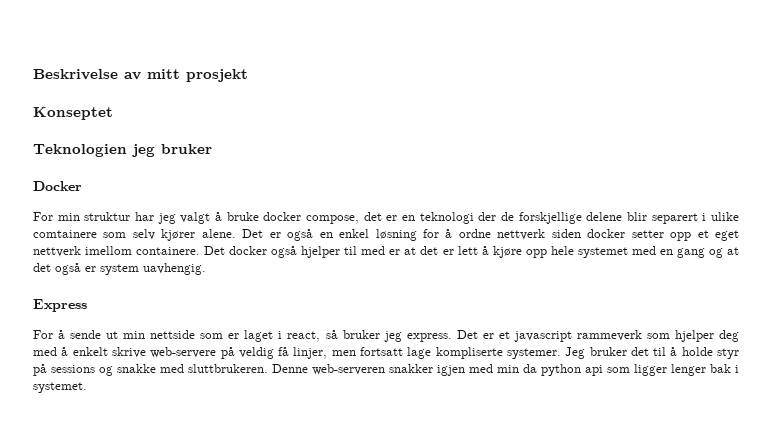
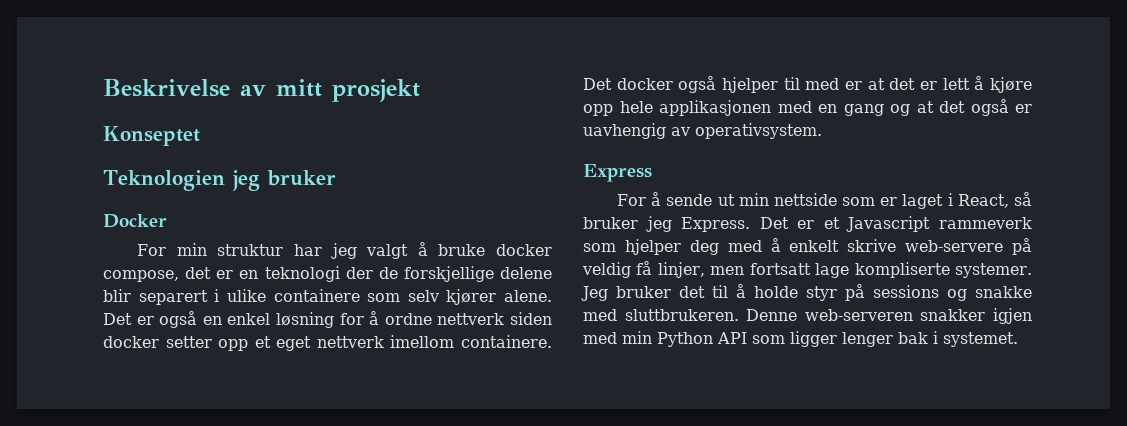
[33,230,97,238] comtainere -> [273,289,360,302] containere
[577,247,628,258] systemet -> [659,100,771,116] applikasjonen
[100,263,206,275] system uavhengig. -> [583,123,822,139] uavhengig av operativsystem.
[287,331,321,342] react, -> [957,194,1009,208] React,
[406,333,452,342] express. -> [681,217,751,232] Express.
[513,331,572,342] javascript -> [846,216,931,232] Javascript
[523,364,603,376] da python api -> [657,332,747,347] Python API

